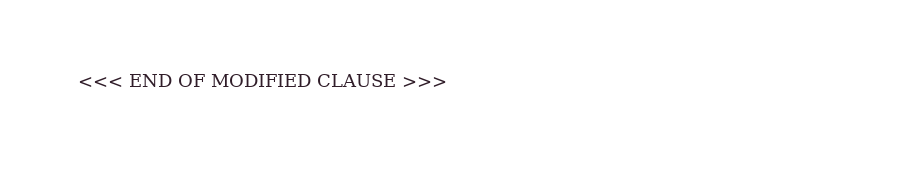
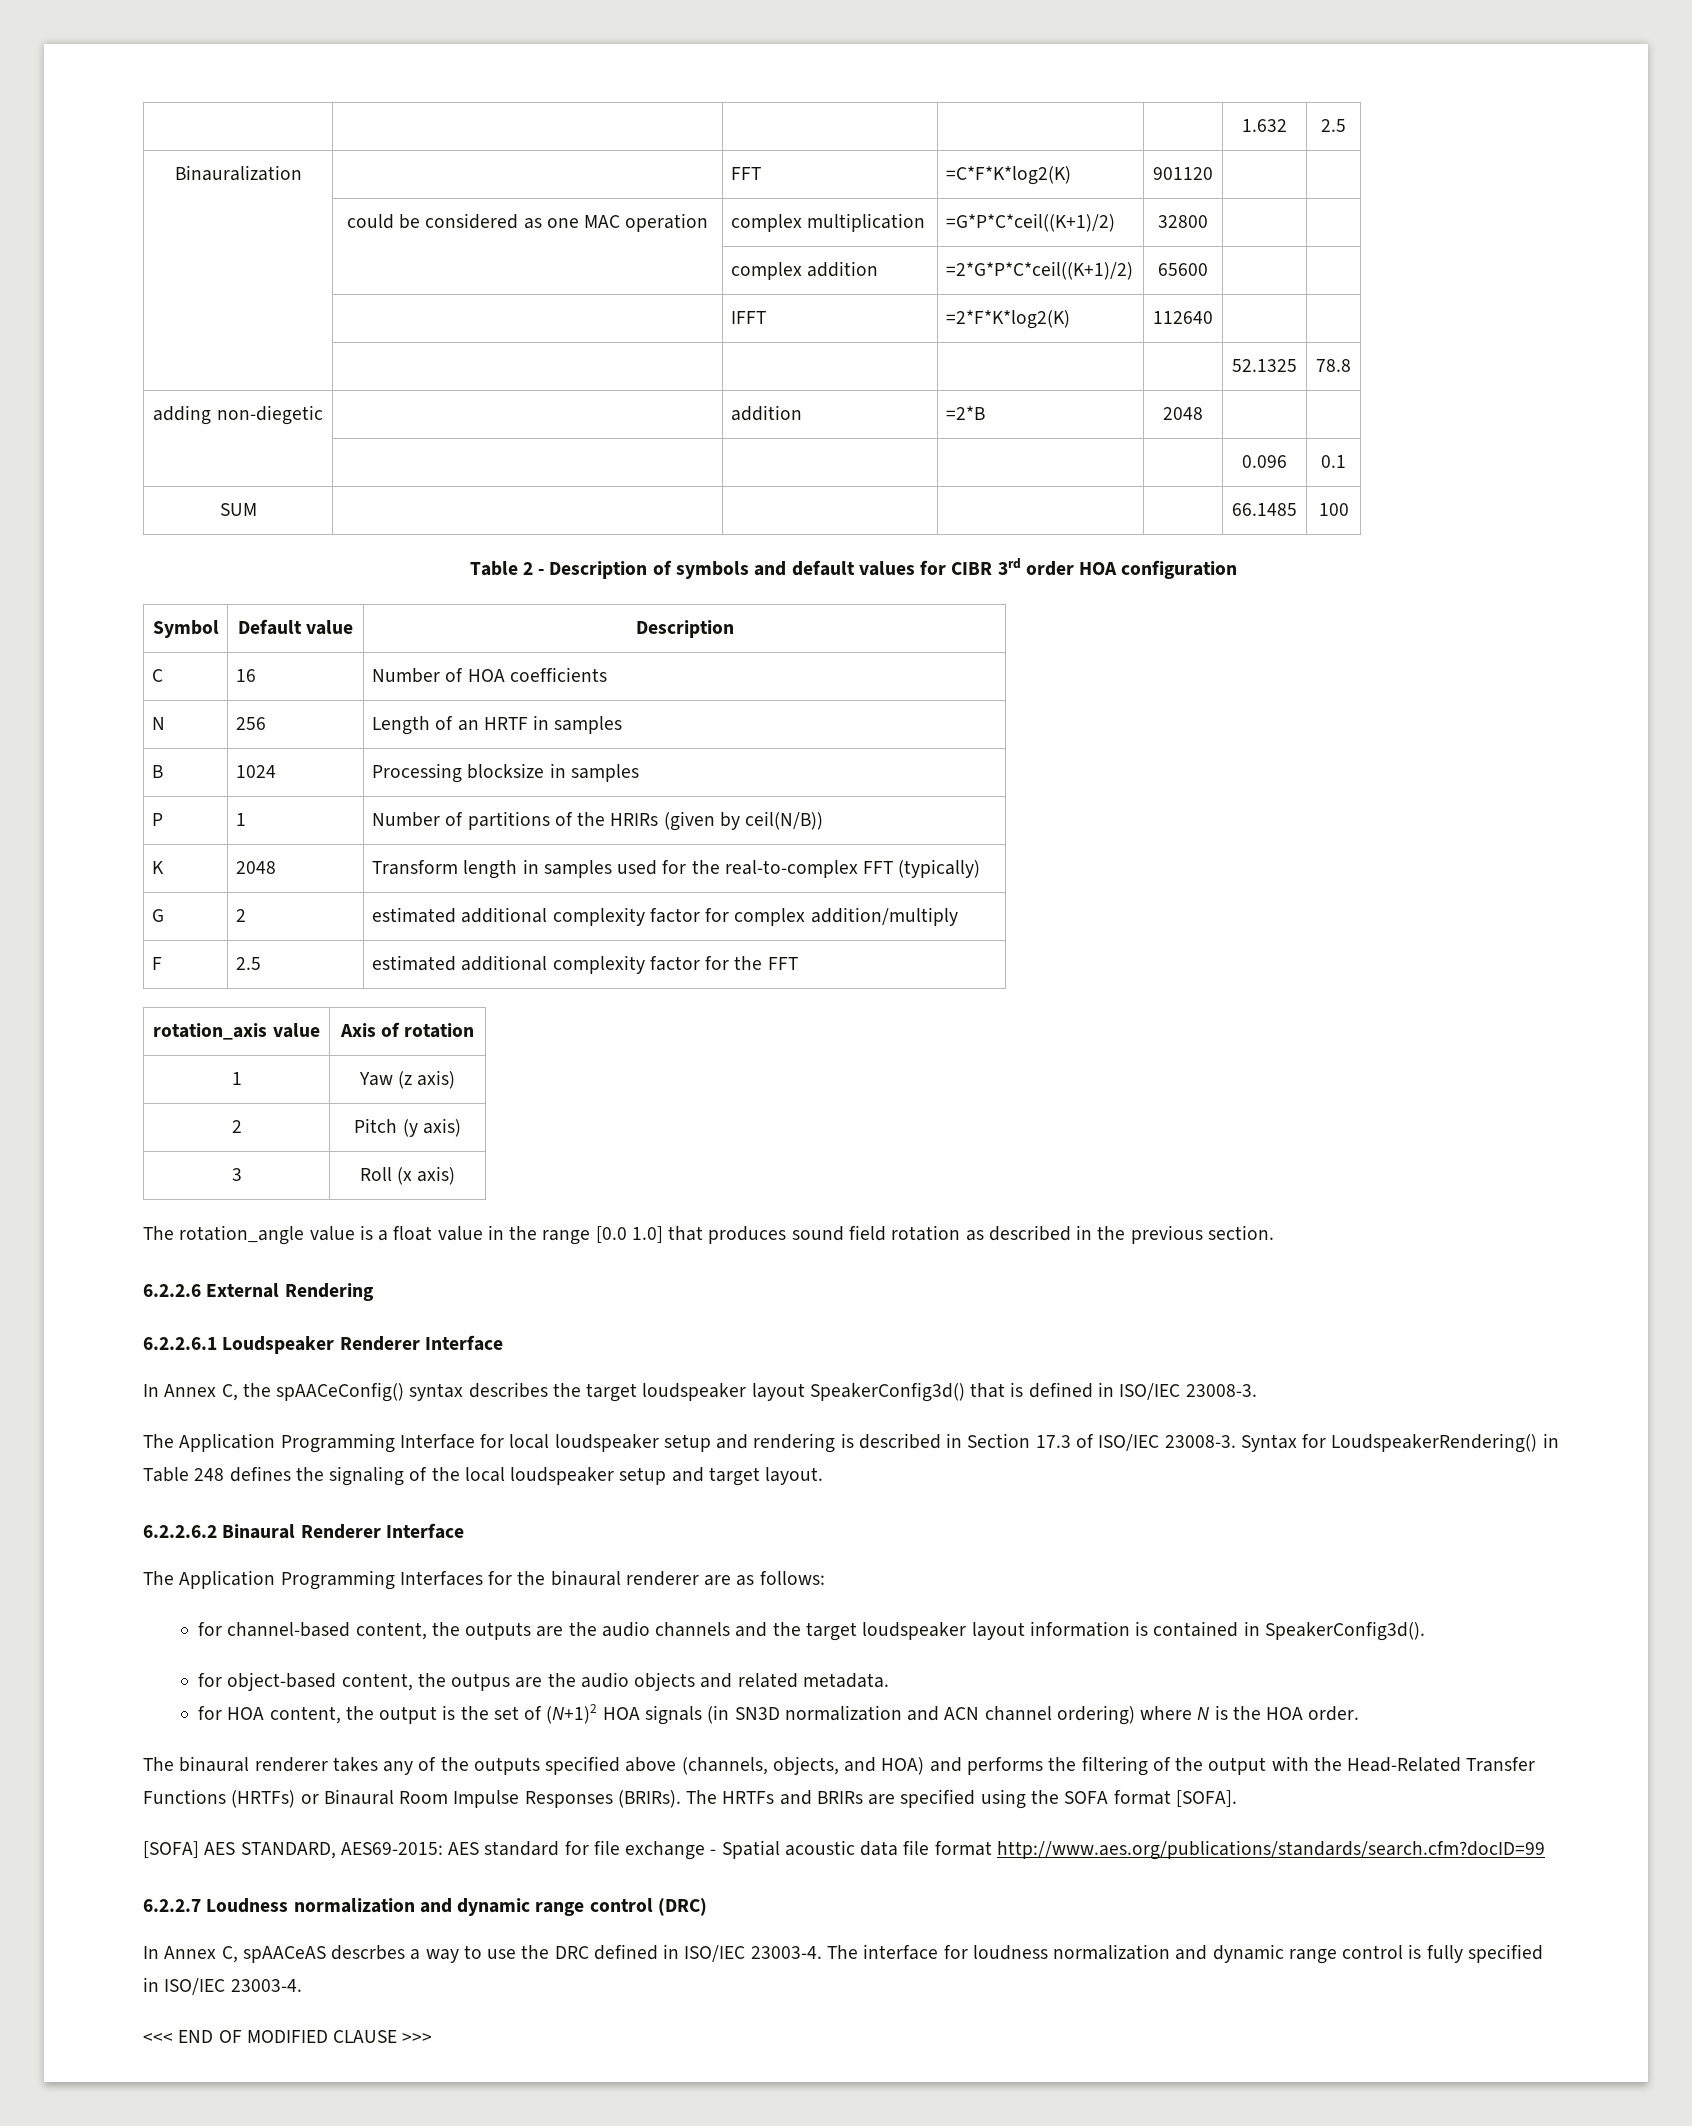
(78, 82) none -> [1242,119,1288,132] [1321,119,1346,132] [174,165,302,181] [730,167,761,180] [945,166,1071,185] [1153,167,1213,180] [346,213,709,232] [730,213,926,232] [945,213,1115,232] [1158,215,1208,228] [730,261,879,280] [945,261,1133,280] [1158,263,1208,276] [730,311,766,324] [945,310,1070,329] [1153,311,1213,324] [1232,359,1298,372] [1316,359,1351,372] [153,405,323,425] [730,405,802,421] [945,406,985,420] [1163,407,1203,420] [1242,455,1288,468] [1321,455,1346,468] [219,503,257,516] [1232,503,1298,516] [1318,503,1349,516] [469,558,1238,579] [152,620,219,638] [237,619,354,635] [635,620,734,638] [151,669,163,682] [235,669,256,682] [371,667,607,683] [151,717,165,730] [235,717,266,730] [371,715,623,735] [151,765,163,778] [235,765,276,778] [371,763,639,783] [151,813,163,826] [235,813,246,826] [371,811,824,831] [151,861,164,874] [235,861,276,874] [371,859,981,879] [151,909,164,922] [235,909,246,922] [371,907,958,926] [151,957,162,970] [235,957,261,970] [371,955,798,974] [153,1023,320,1040] [339,1022,475,1038] [231,1072,242,1085] [358,1070,456,1089] [231,1120,242,1133] [354,1118,461,1137] [231,1168,242,1181] [359,1166,456,1185] [143,1225,1274,1245] [143,1283,374,1301] [143,1335,503,1354] [143,1382,1257,1402] [143,1433,1559,1453] [143,1466,824,1486] [143,1523,464,1539] [143,1570,825,1590] [198,1621,1425,1641] [198,1672,889,1691] [198,1704,1360,1725] [143,1756,1536,1776] [143,1789,1237,1809] [143,1840,1545,1860] [143,1898,707,1916] [143,1944,1543,1964] [143,1977,302,1995] | | | | | 1.632 | 2.5 // Binauralization | | FFT | =C*F*K*log2(K) | 901120 | | // | could be considered as one MAC operation | complex multiplication | =G*P*C*ceil((K+1)/2) | 32800 | | // | | complex addition | =2*G*P*C*ceil((K+1)/2) | 65600 | | // | | IFFT | =2*F*K*log2(K) | 112640 | | // | | | | | 52.1325 | 78.8 // adding non-diegetic | | addition | =2*B | 2048 | | // | | | | | 0.096 | 0.1 // SUM | | | | | 66.1485 | 100 // Table 2 - Description of symbols and default values for CIBR 3rd order HOA configuration // Symbol | Default value | Description // C | 16 | Number of HOA coefficients // N | 256 | Length of an HRTF in samples // B | 1024 | Processing blocksize in samples // P | 1 | Number of partitions of the HRIRs (given by ceil(N/B)) // K | 2048 | Transform length in samples used for the real-to-complex FFT (typically) // G | 2 | estimated additional complexity factor for complex addition/multiply // F | 2.5 | estimated additional complexity factor for the FFT // rotation_axis value | Axis of rotation // 1 | Yaw (z axis) // 2 | Pitch (y axis) // 3 | Roll (x axis) // The rotation_angle value is a float value in the range [0.0 1.0] that produces sound field rotation as described in the previous section. // 6.2.2.6 External Rendering // 6.2.2.6.1 Loudspeaker Renderer Interface // In Annex C, the spAACeConfig() syntax describes the target loudspeaker layout SpeakerConfig3d() that is defined in ISO/IEC 23008-3. // The Application Programming Interface for local loudspeaker setup and rendering is described in Section 17.3 of ISO/IEC 23008-3. Syntax for LoudspeakerRendering() in Table 248 defines the signaling of the local loudspeaker setup and target layout. // 6.2.2.6.2 Binaural Renderer Interface // The Application Programming Interfaces for the binaural renderer are as follows: // for channel-based content, the outputs are the audio channels and the target loudspeaker layout information is contained in SpeakerConfig3d(). // for object-based content, the outpus are the audio objects and related metadata. // for HOA content, the output is the set of (N+1)2 HOA signals (in SN3D normalization and ACN channel ordering) where N is the HOA order. // The binaural renderer takes any of the outputs specified above (channels, objects, and HOA) and performs the filtering of the output with the Head-Related Transfer Functions (HRTFs) or Binaural Room Impulse Responses (BRIRs). The HRTFs and BRIRs are specified using the SOFA format [SOFA]. // [SOFA] AES STANDARD, AES69-2015: AES standard for file exchange - Spatial acoustic data file format http://www.aes.org/publications/standards/search.cfm?docID=99 // 6.2.2.7 Loudness normalization and dynamic range control (DRC) // In Annex C, spAACeAS descrbes a way to use the DRC defined in ISO/IEC 23003-4. The interface for loudness normalization and dynamic range control is fully specified in ISO/IEC 23003-4. //

